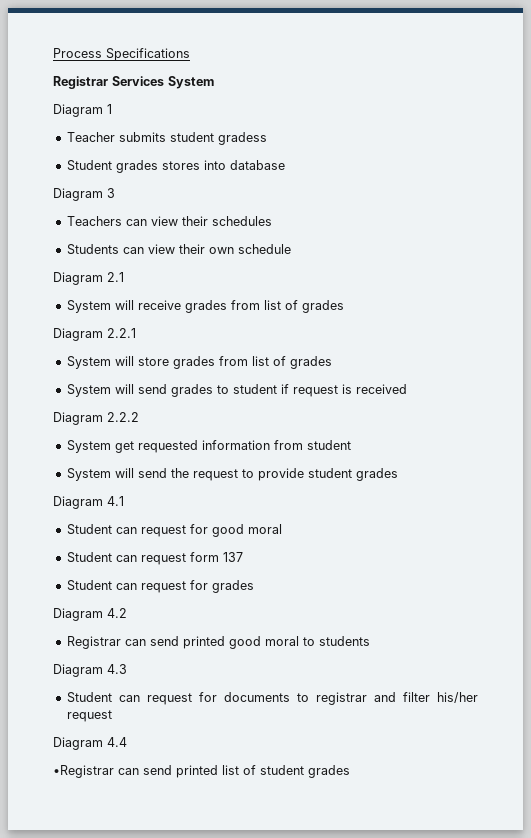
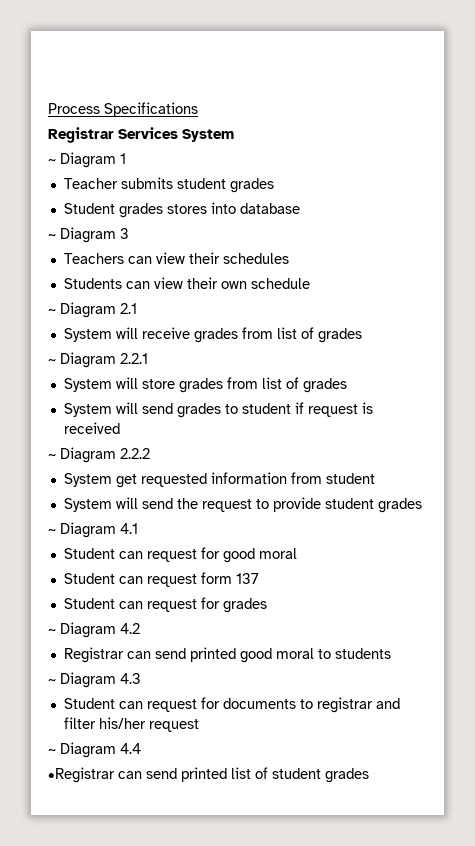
(214, 82) none -> [48,159,56,164] ~
[217,132,267,145] gradess -> [229,178,274,193] grades
(285, 165) none -> [48,234,56,239] ~
(291, 249) none -> [48,309,56,314] ~
(344, 306) none -> [48,359,56,364] ~
(407, 389) none -> [48,454,56,459] ~
(398, 474) none -> [48,529,56,534] ~
(254, 586) none -> [48,629,56,634] ~
(370, 641) none -> [48,679,56,684] ~
(112, 716) none -> [48,749,56,754] ~

